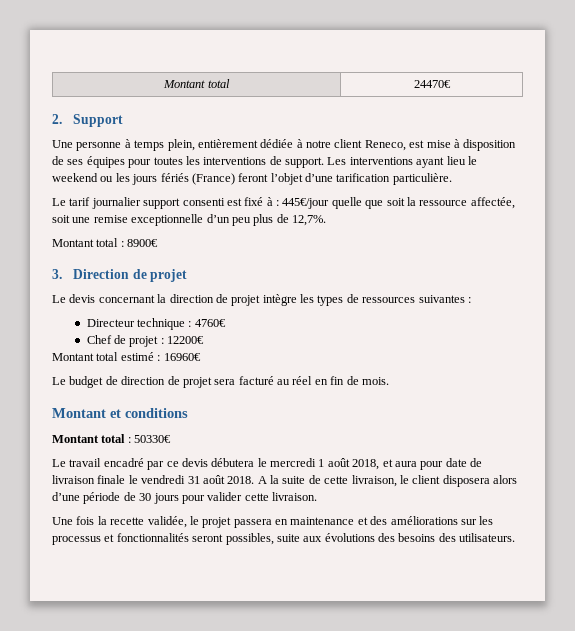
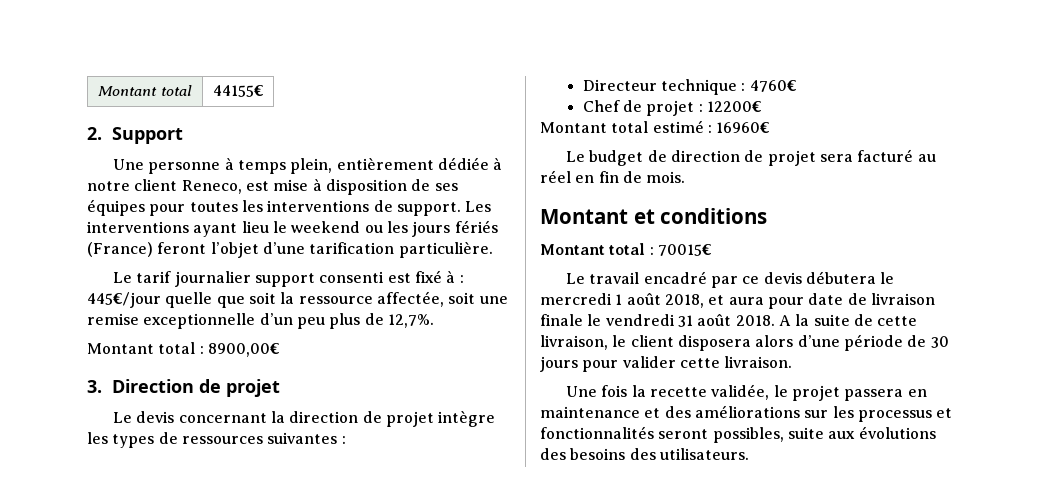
[413,80,451,88] 24470€ -> [212,85,264,97] 44155€
[127,239,159,247] 8900€ -> [207,343,280,357] 8900,00€
[134,435,172,443] 50330€ -> [657,244,712,256] 70015€

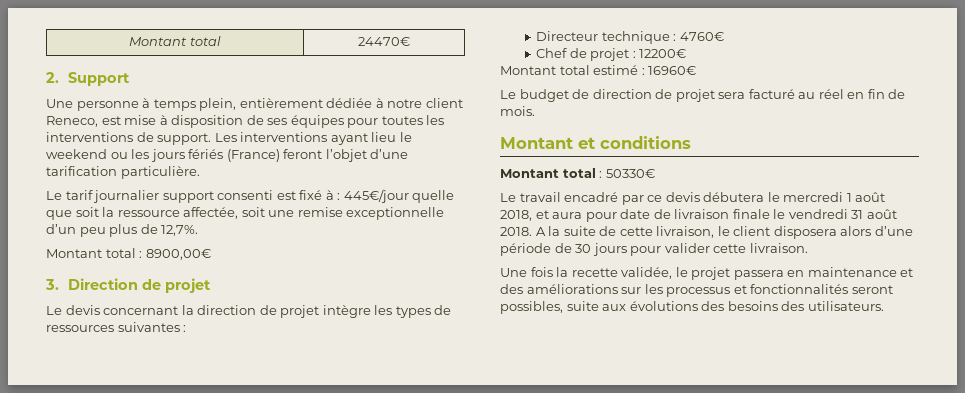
[212,85,264,97] 44155€ -> [358,37,410,46] 24470€
[657,244,712,256] 70015€ -> [605,169,655,178] 50330€

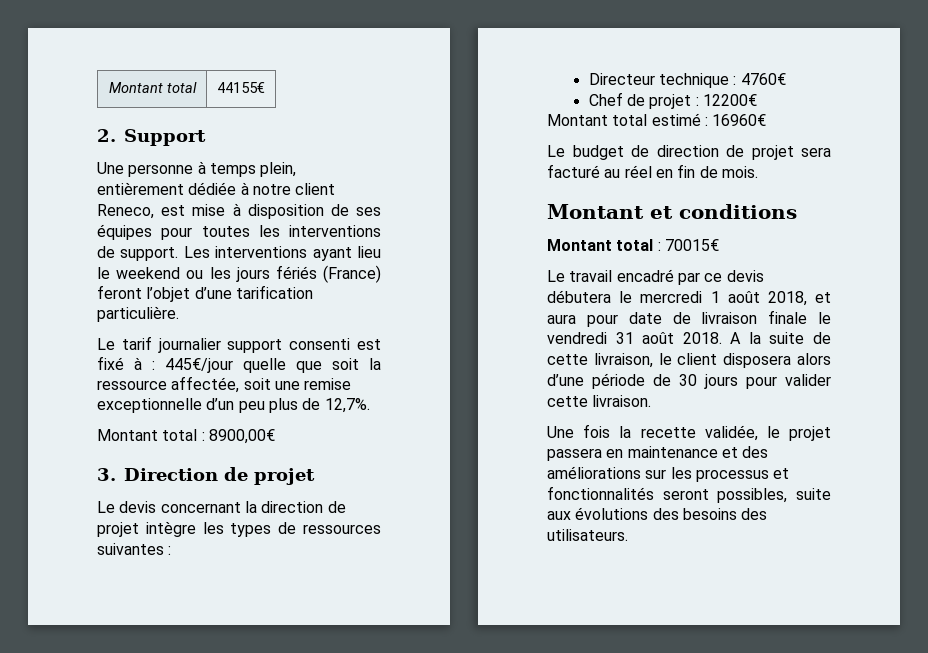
[358,37,410,46] 24470€ -> [217,82,265,93] 44155€
[605,169,655,178] 50330€ -> [664,239,719,251] 70015€

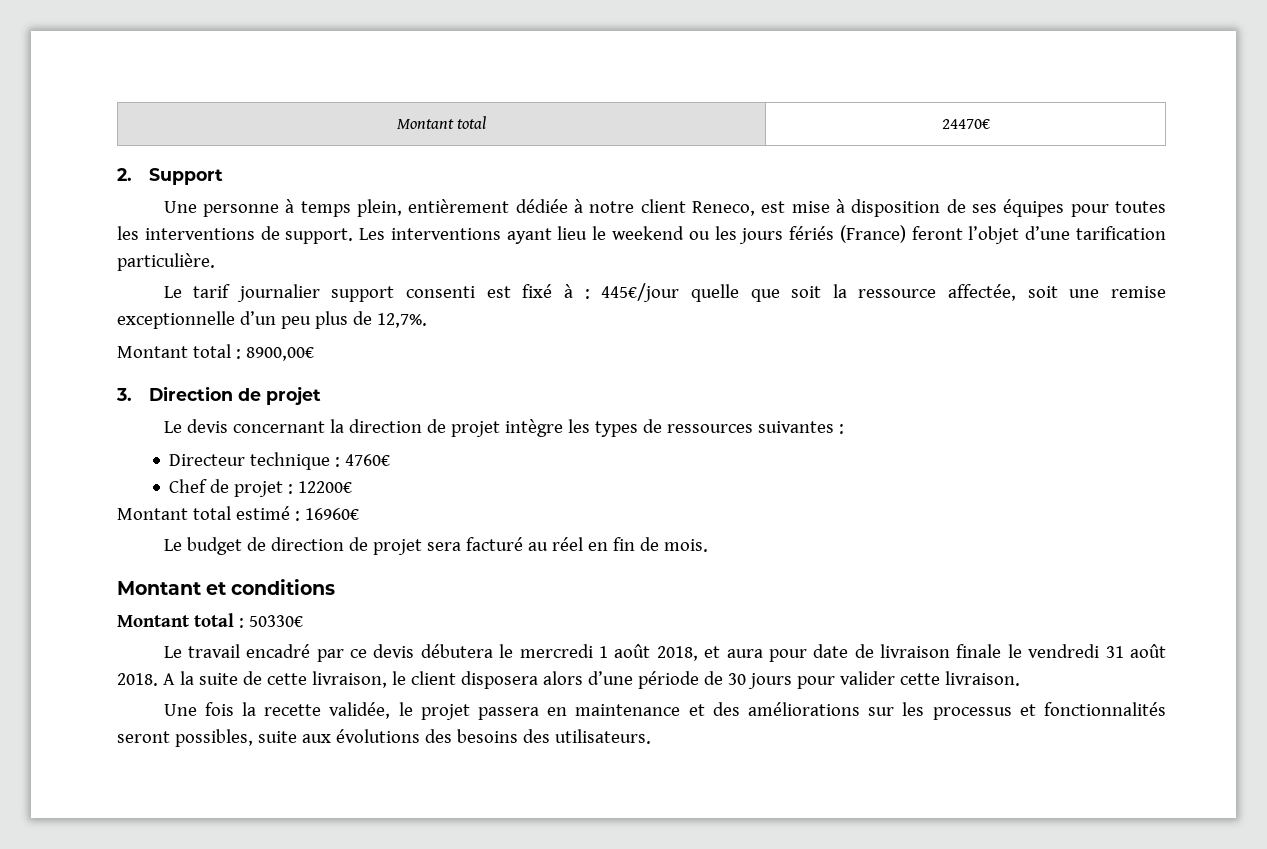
[217,82,265,93] 44155€ -> [941,119,990,129] 24470€
[664,239,719,251] 70015€ -> [248,615,303,627] 50330€

